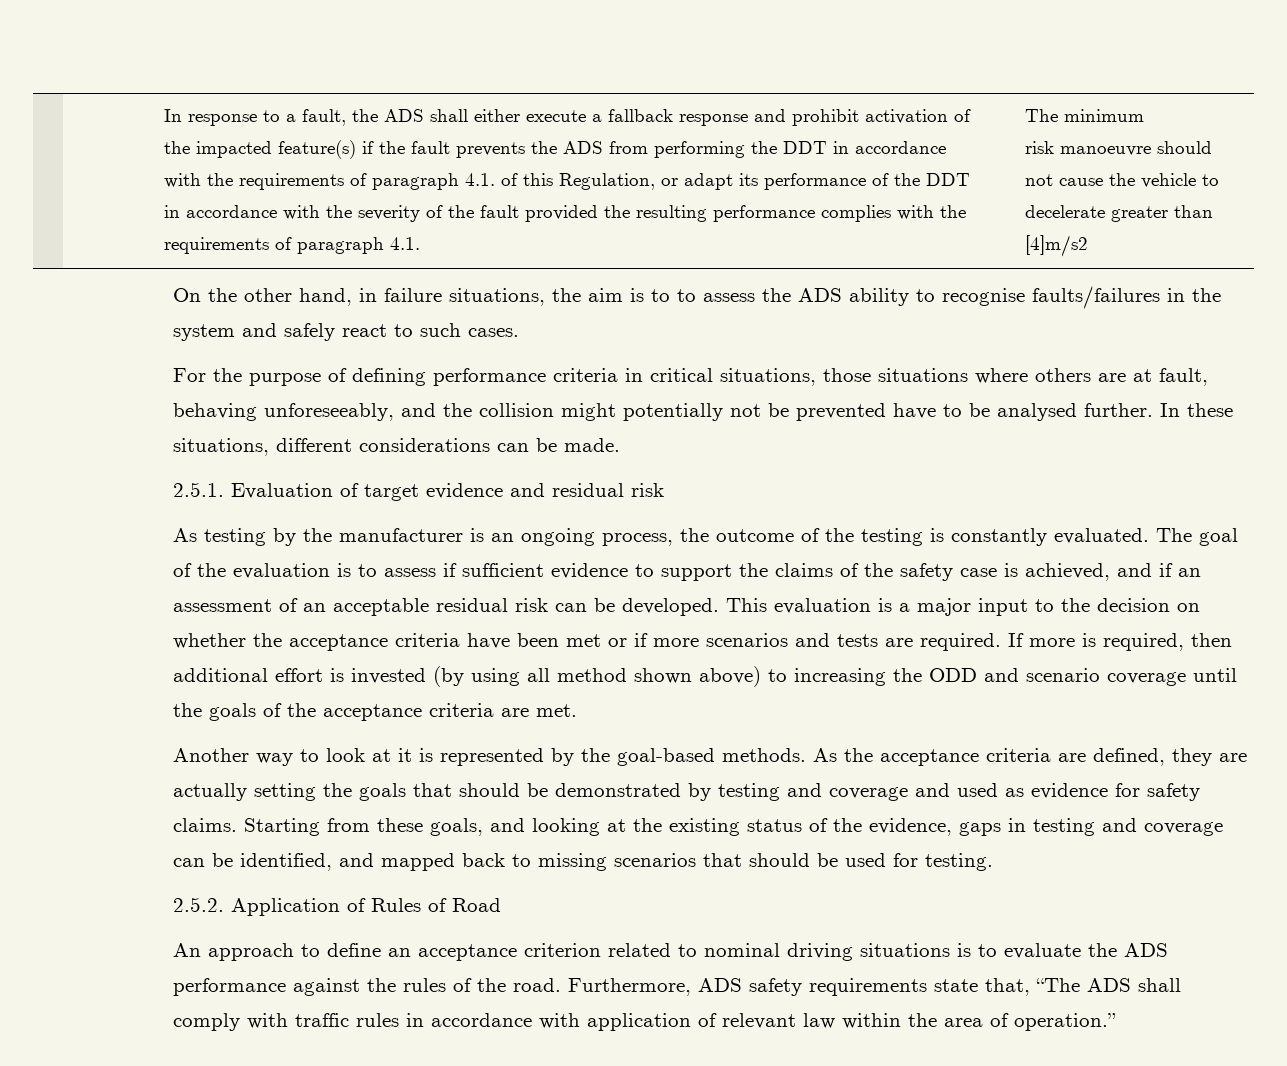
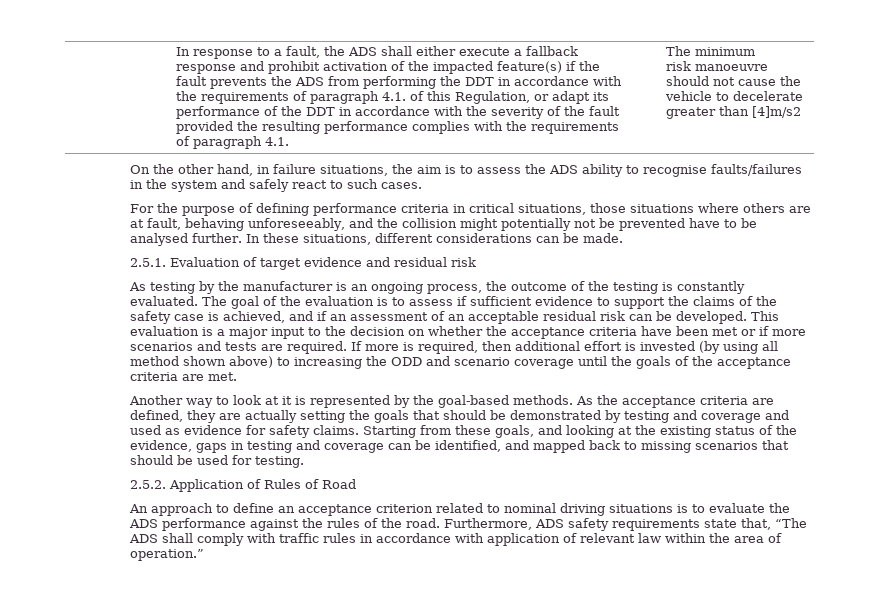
[677,289,697,302] to -> (473, 169) none

